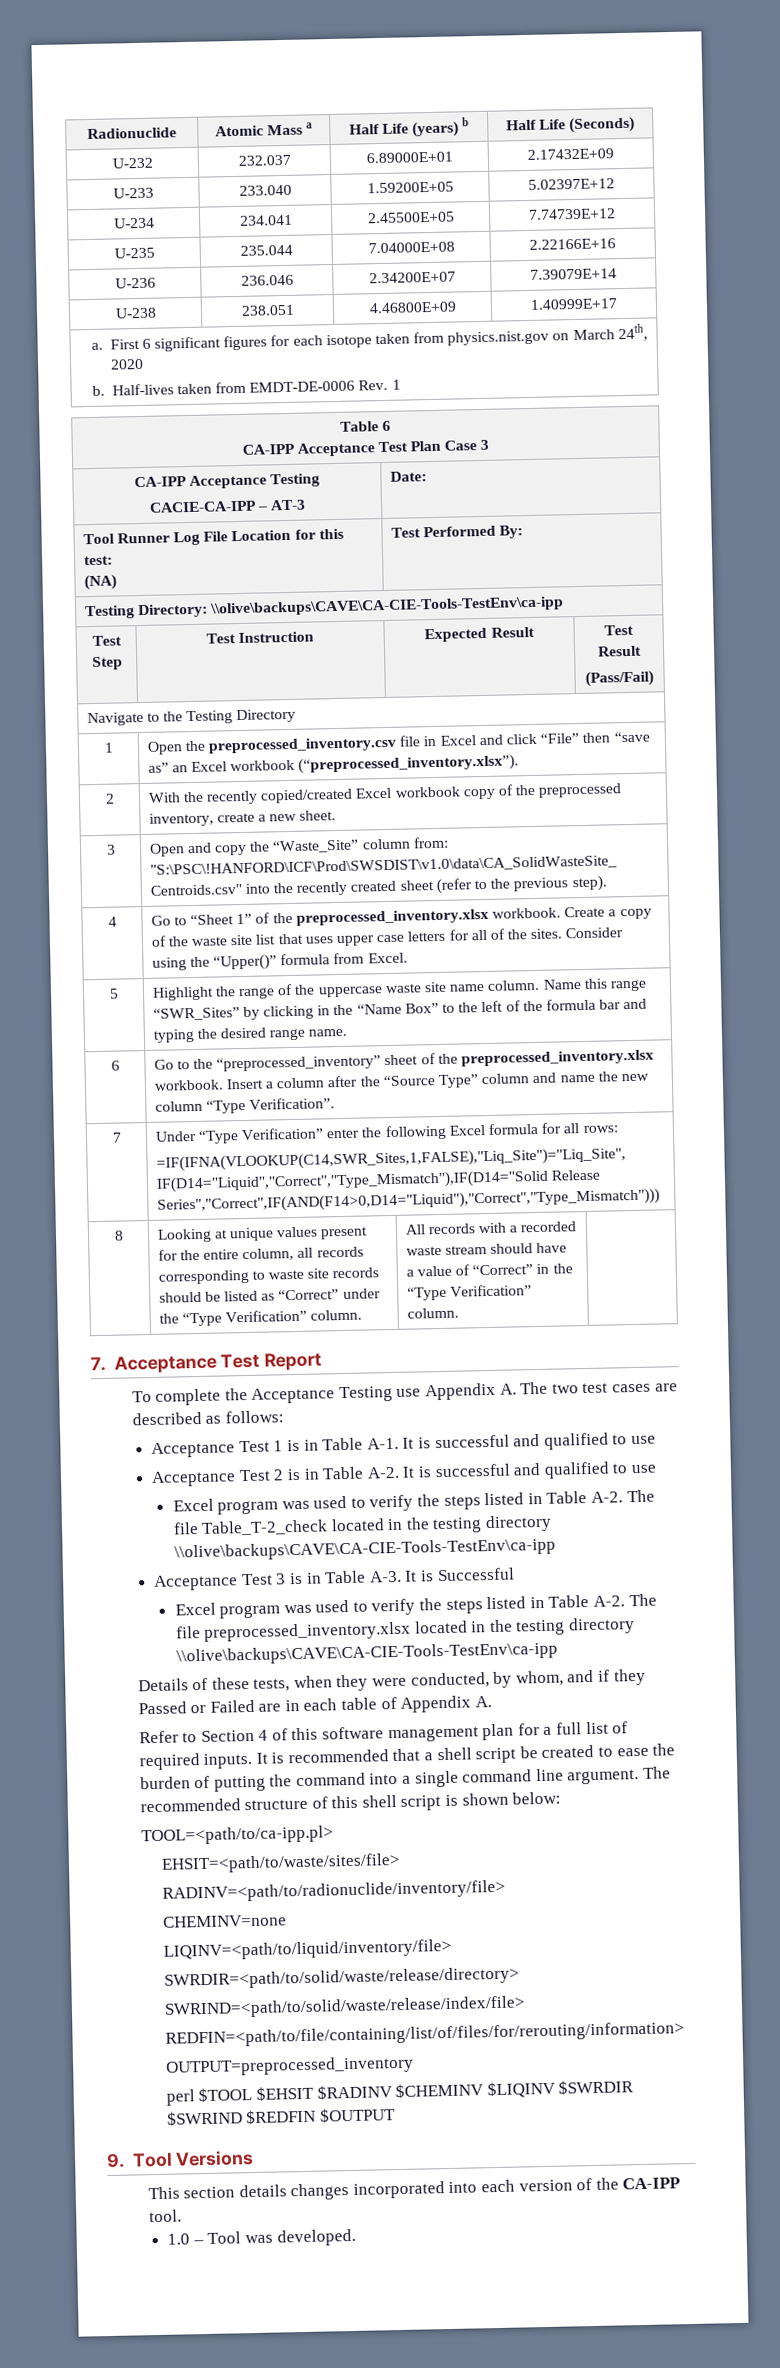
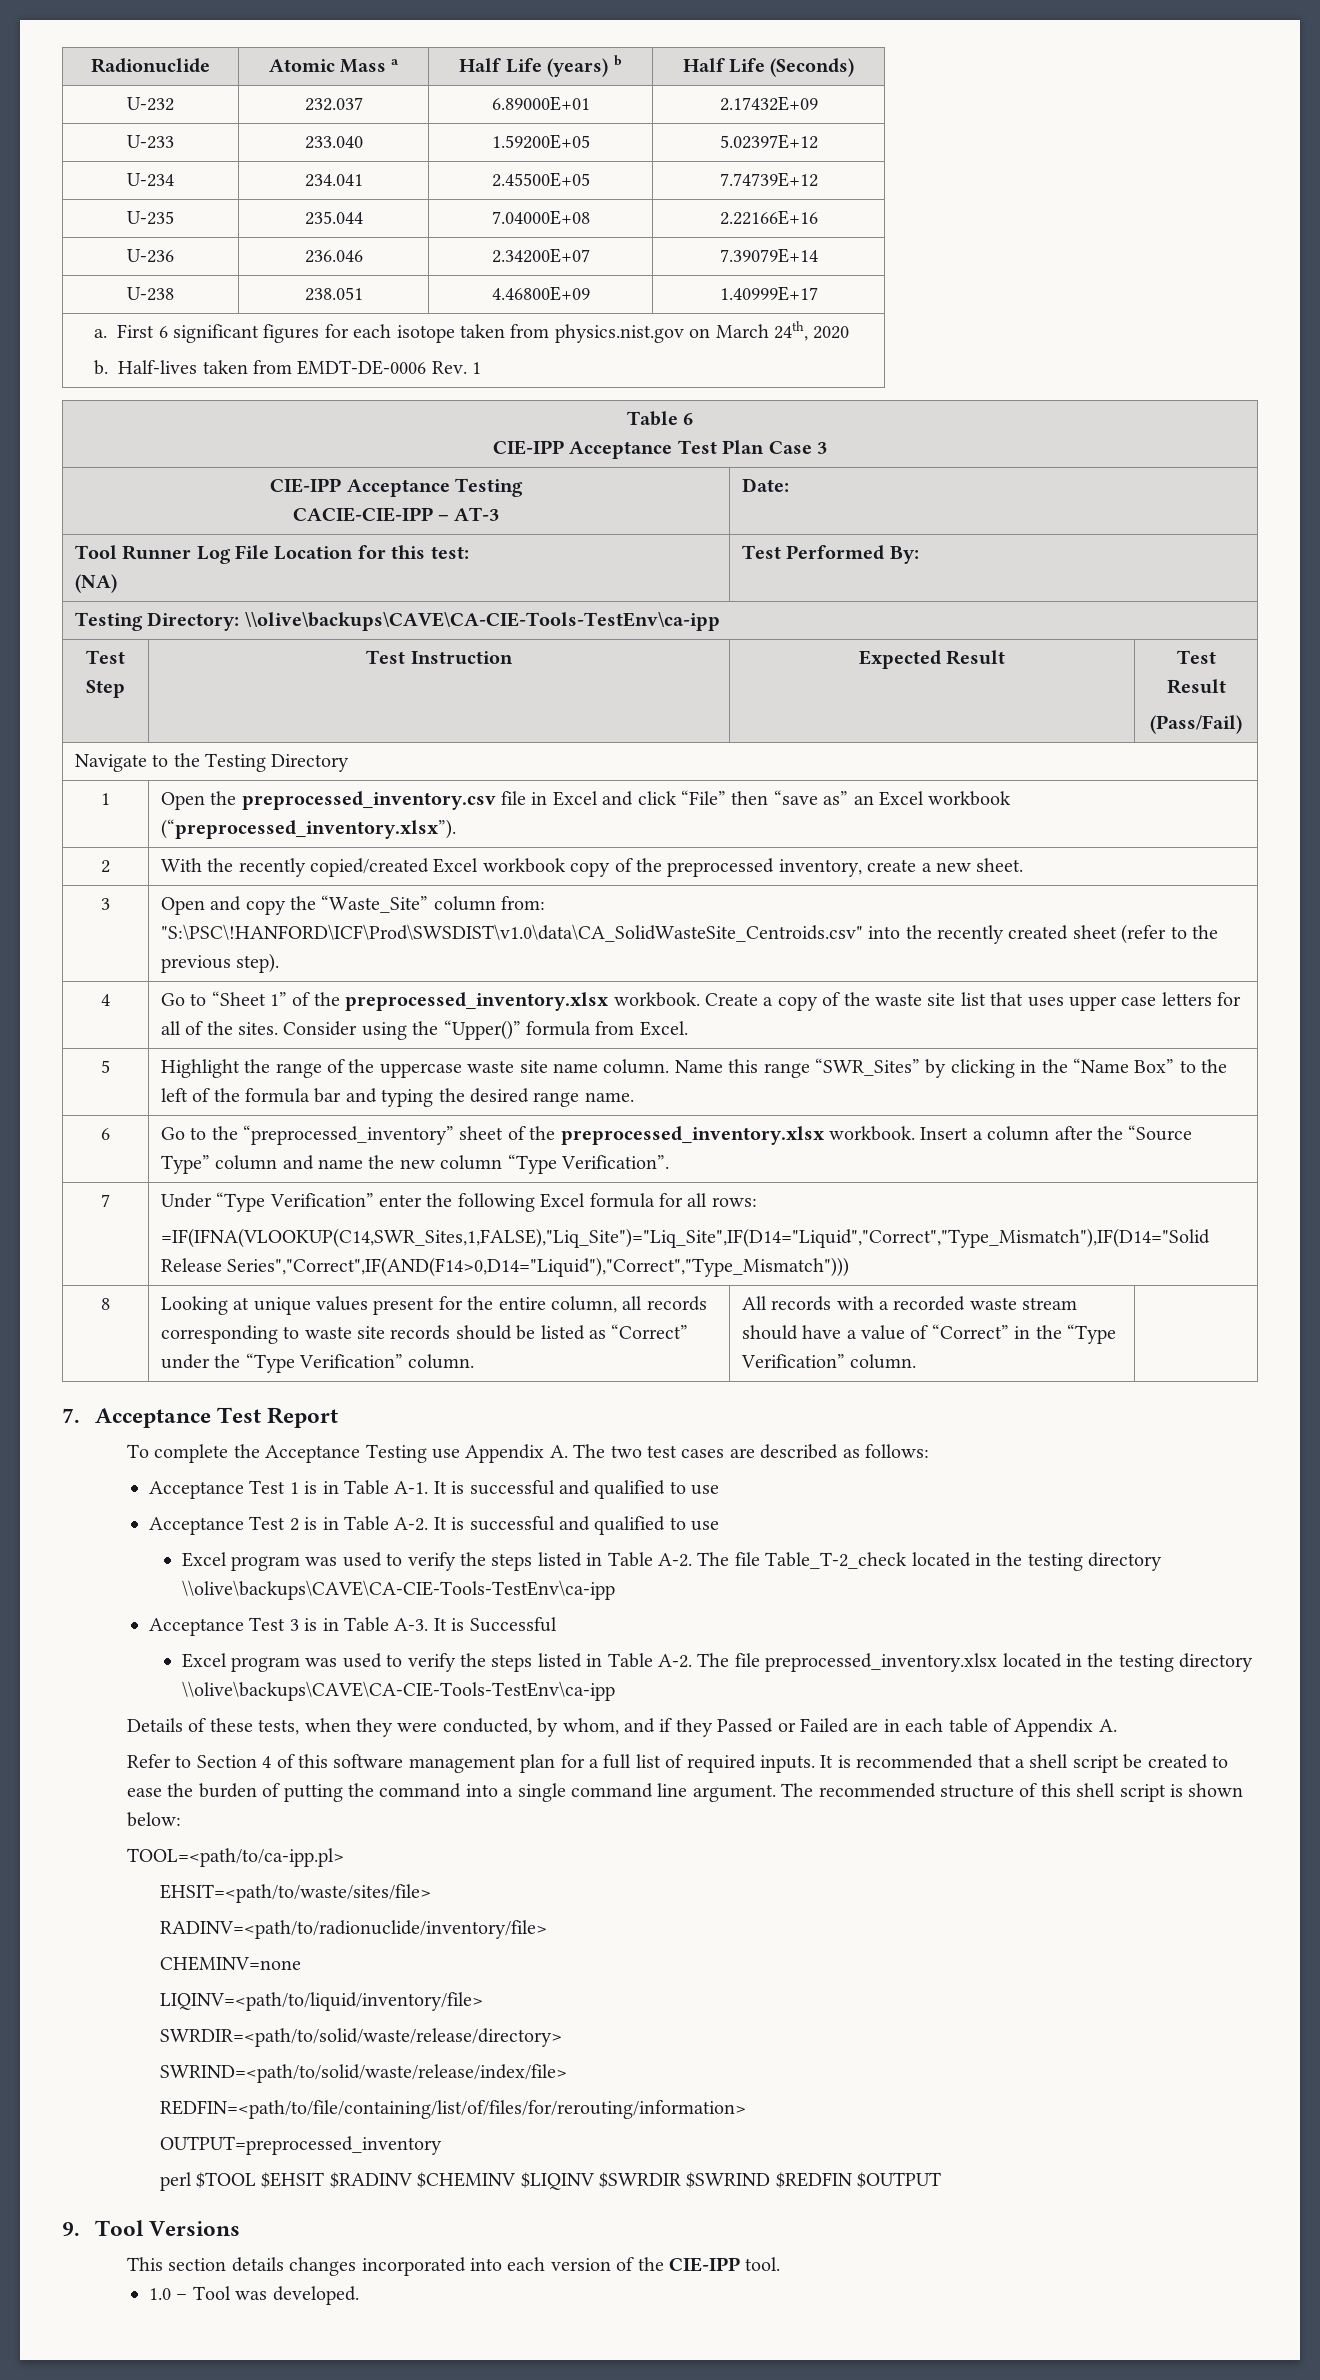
[241,443,295,455] CA-IPP -> [493,440,564,455] CIE-IPP
[133,476,187,488] CA-IPP -> [270,478,342,493] CIE-IPP
[148,500,257,513] CACIE-CA-IPP -> [292,507,433,522] CACIE-CIE-IPP
[622,2177,681,2190] CA-IPP -> [669,2257,741,2272] CIE-IPP

